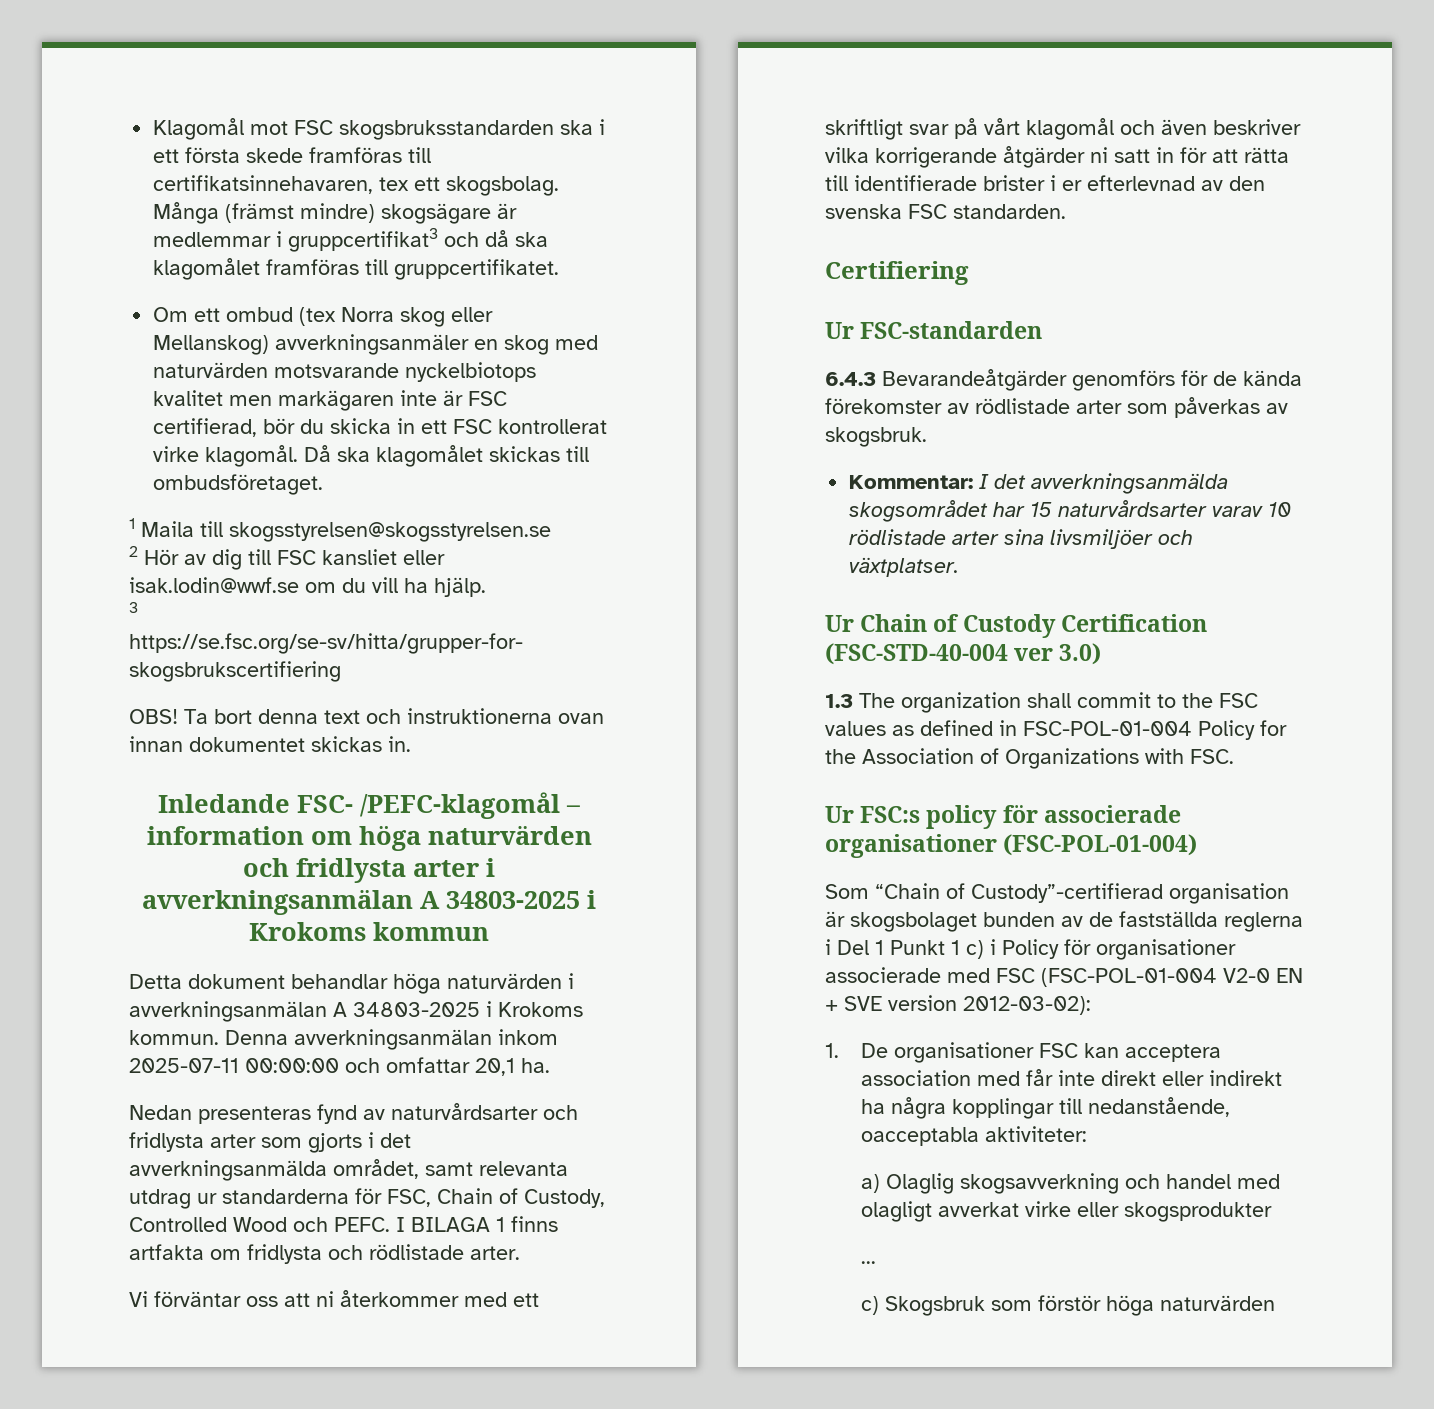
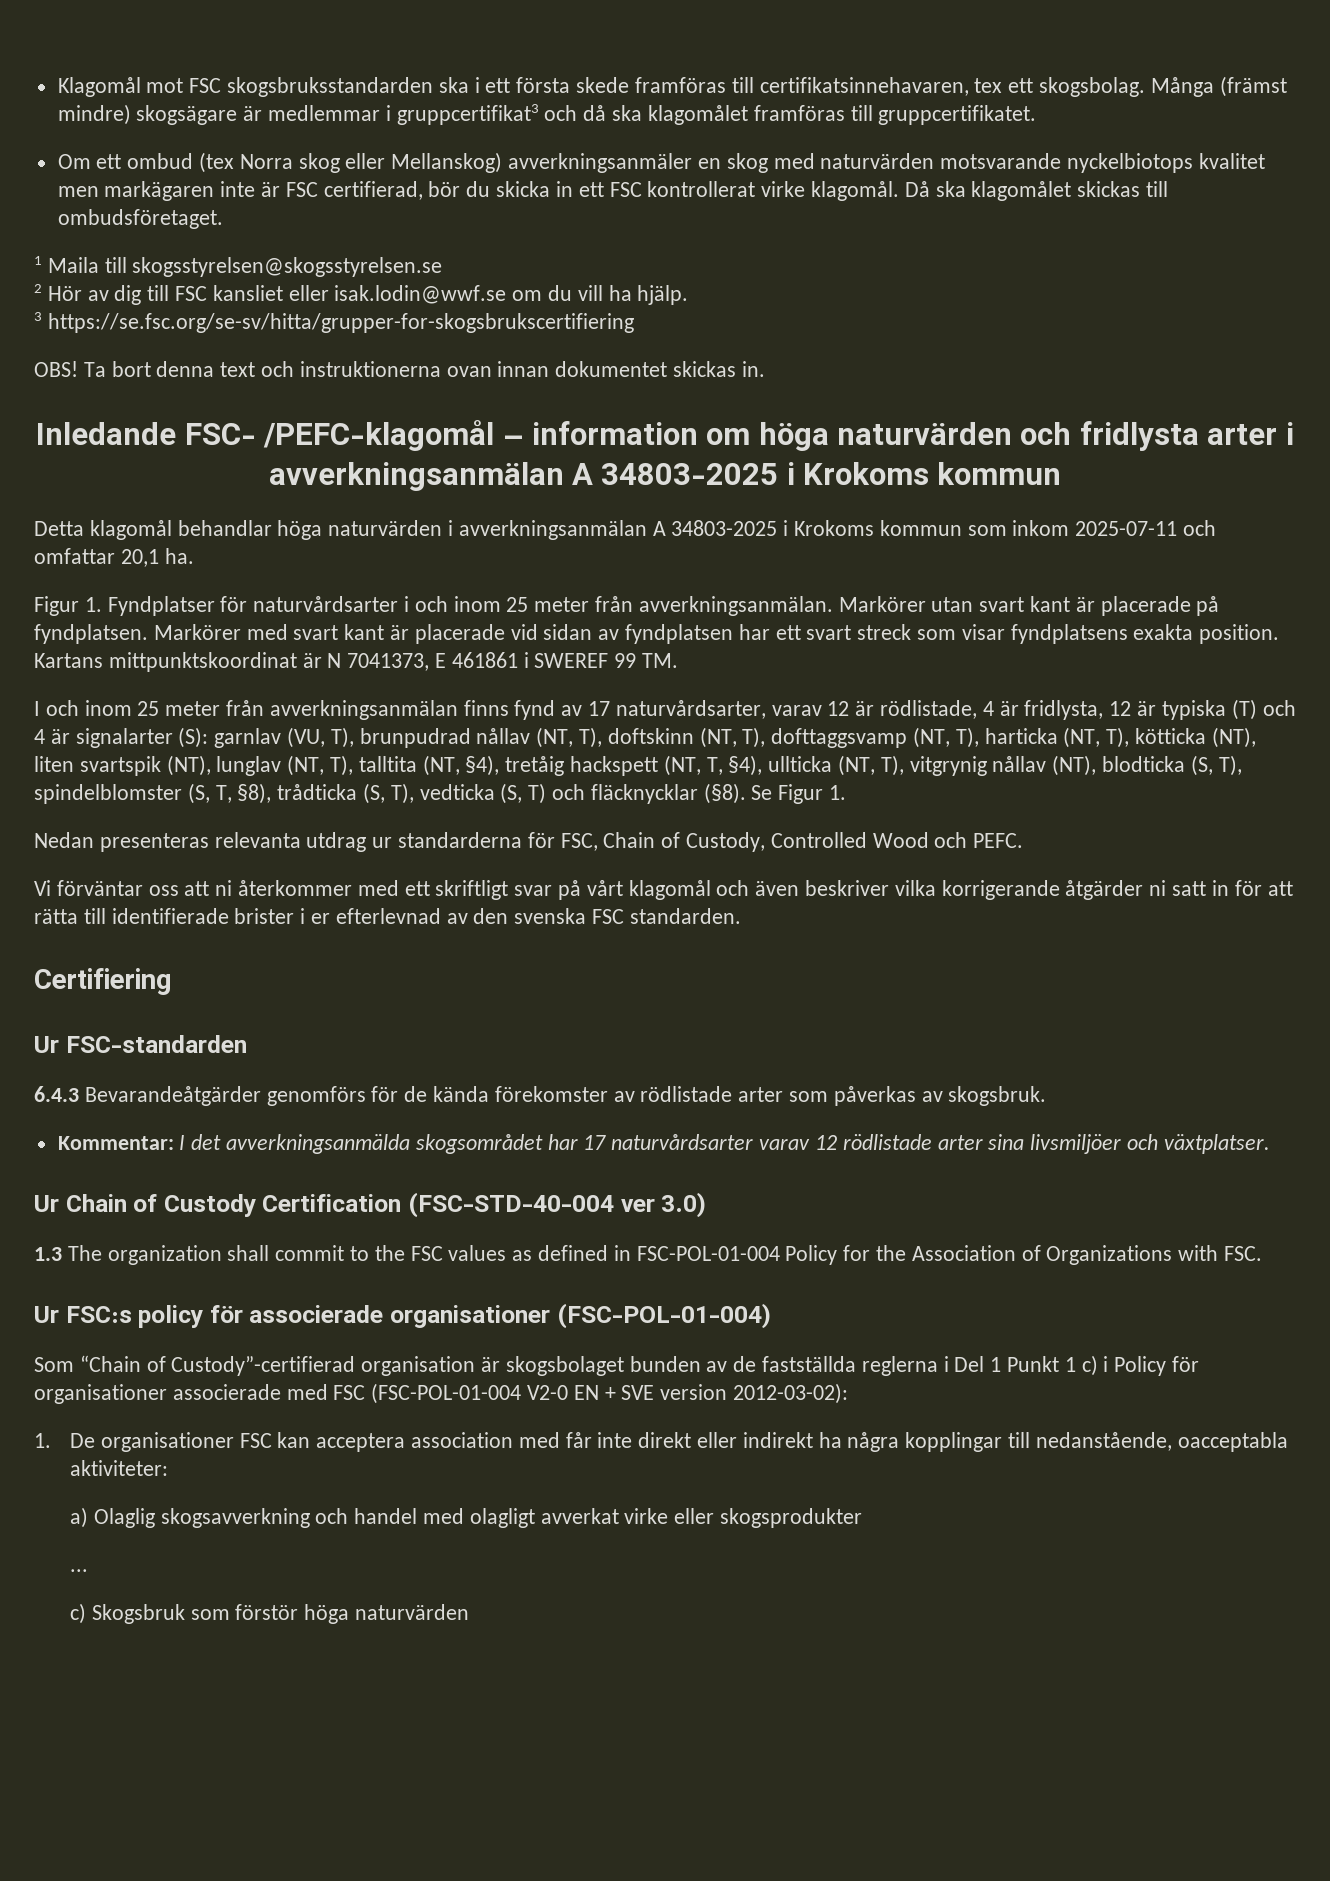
[188,974,285,989] dokument -> [89,520,172,540] klagomål
[129,1029,492,1050] kommun. Denna avverkningsanmälan -> [879,520,1007,536] kommun som
[245,1058,339,1073] 00:00:00 -> (1178, 528) none
[129,1103,578,1124] [129,1132,411,1153] [129,1159,473,1181] Nedan presenteras fynd av naturvårdsarter och fridlysta arter som gjorts i det avverkningsanmälda området, samt -> [34,596,1220,616] [34,624,1280,644] [34,652,679,672] [34,699,1296,720] [34,727,1256,748] [34,755,1242,776] [34,783,847,804] [34,832,209,852] Figur 1. Fyndplatser för naturvårdsarter i och inom 25 meter från avverkningsanmälan. Markörer utan svart kant är placerade på fyndplatsen. Markörer med svart kant är placerade vid sidan av fyndplatsen har ett svart streck som visar fyndplatsens exakta position. Kartans mittpunktskoordinat är N 7041373, E 461861 i SWEREF 99 TM. // I och inom 25 meter från avverkningsanmälan finns fynd av 17 naturvårdsarter, varav 12 är rödlistade, 4 är fridlysta, 12 är typiska (T) och 4 är signalarter (S): garnlav (VU, T), brunpudrad nållav (NT, T), doftskinn (NT, T), dofttaggsvamp (NT, T), harticka (NT, T), kötticka (NT), liten svartspik (NT), lunglav (NT, T), talltita (NT, §4), tretåig hackspett (NT, T, §4), ullticka (NT, T), vitgrynig nållav (NT), blodticka (S, T), spindelblomster (S, T, §8), trådticka (S, T), vedticka (S, T) och fläcknycklar (§8). Se Figur 1. // Nedan presenteras
[396,1216,558,1232] [129,1244,520,1264] I BILAGA 1 finns artfakta om fridlysta och rödlistade arter. -> (1024, 840) none
[1030,502,1053,517] 15 -> [583,1135,607,1150] 17
[1268,502,1292,517] 10 -> [814,1135,837,1150] 12

